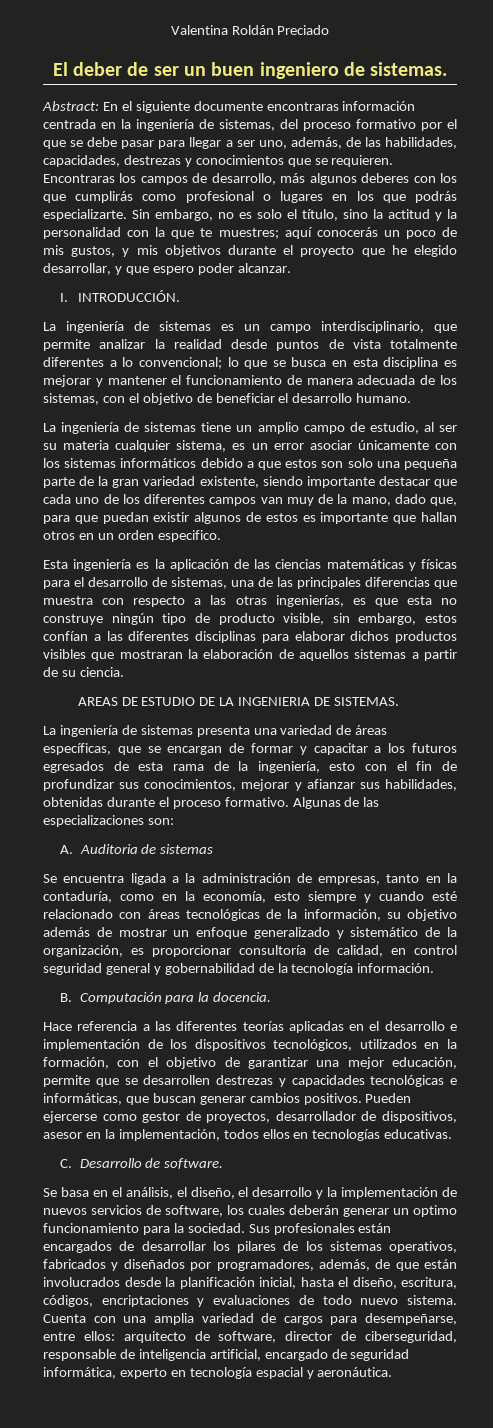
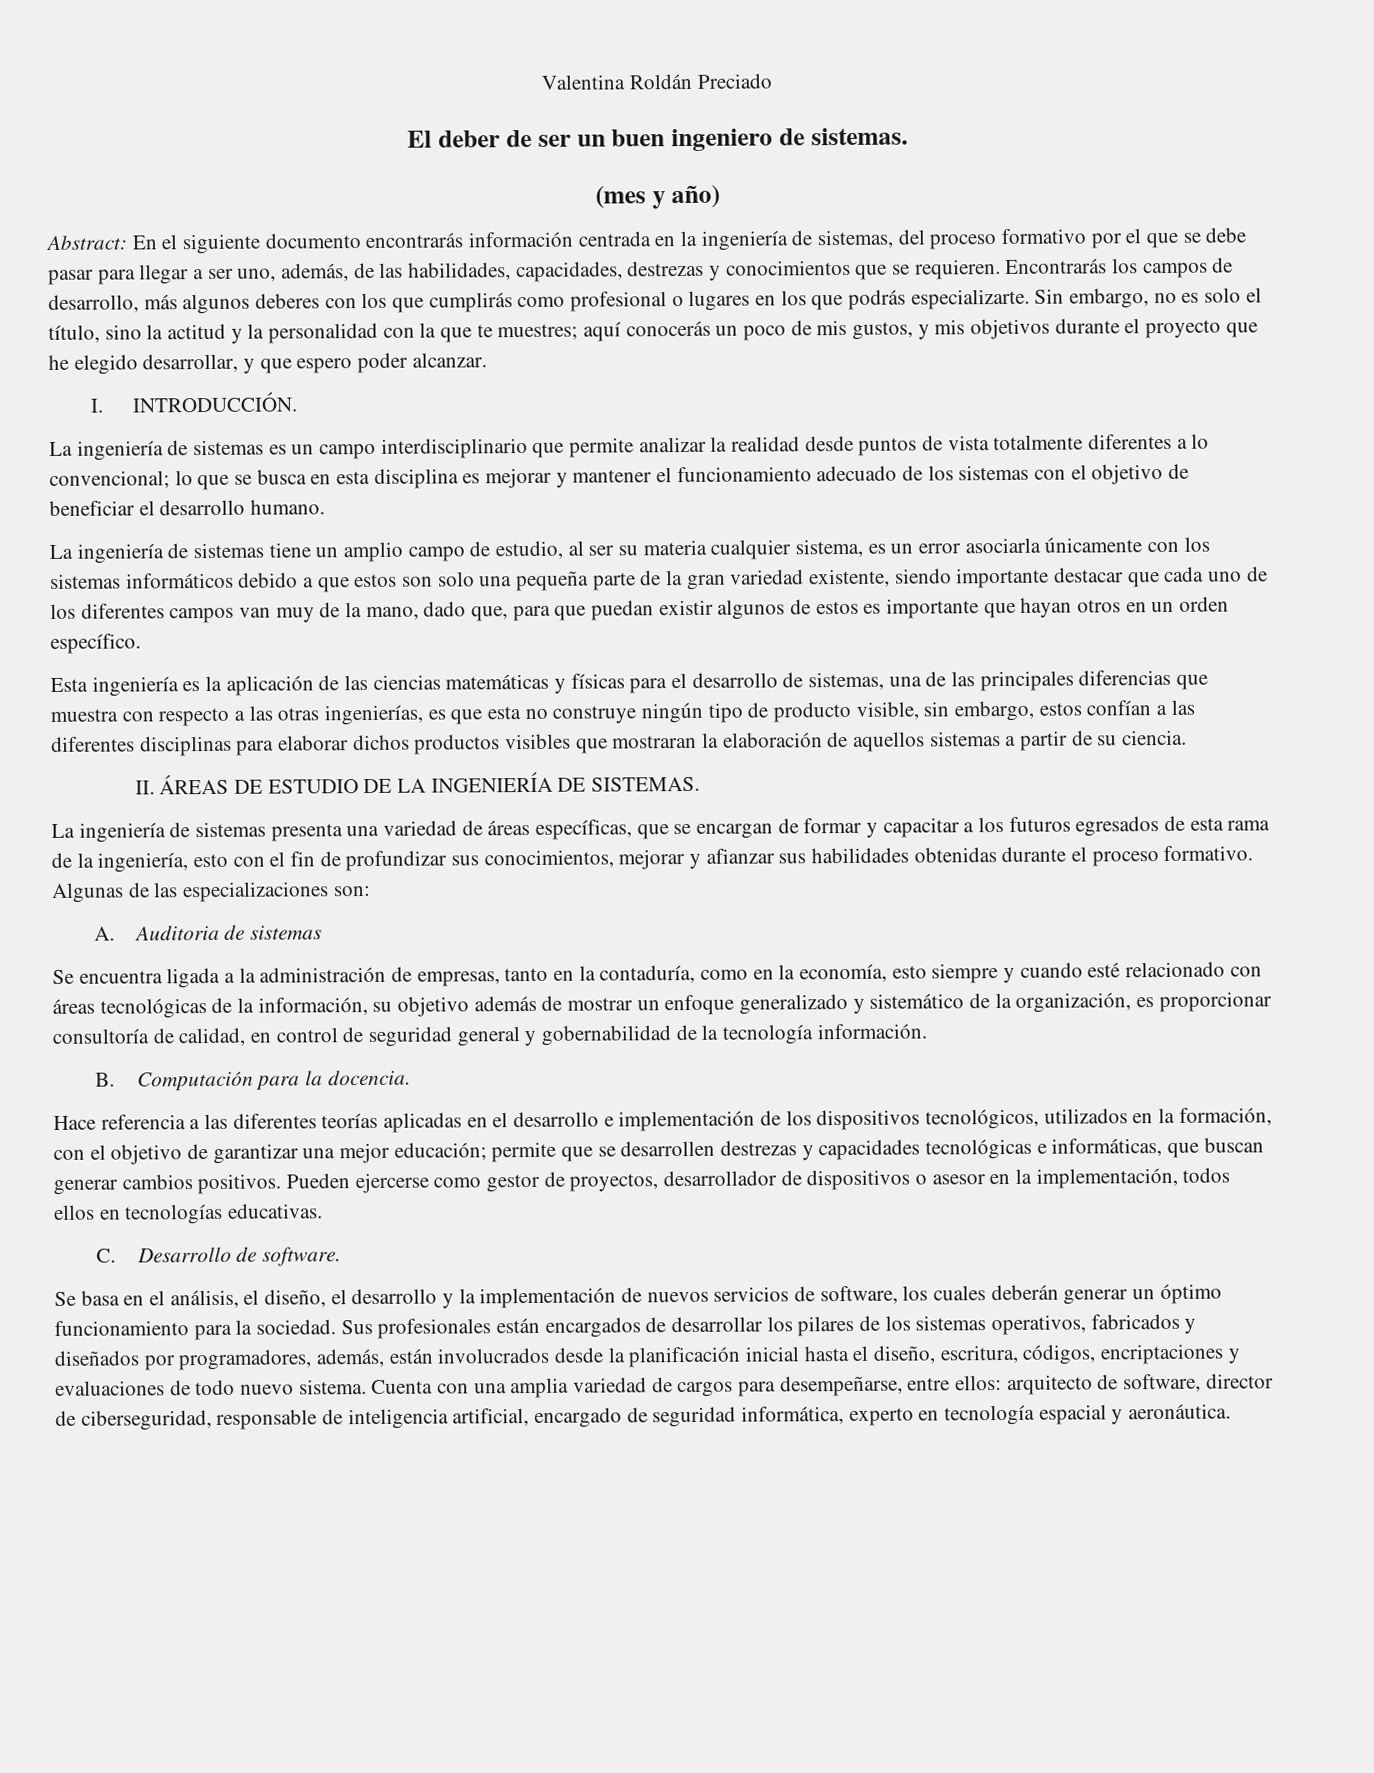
(448, 69) none -> [594,184,721,210] // (mes y año)
[193,101,339,111] documente encontraras -> [264,232,464,249] documento encontrarás
[43,174,115,183] Encontraras -> [1005,258,1108,274] Encontrarás
[321,321,424,333] interdisciplinario, -> [380,437,528,459] interdisciplinario
[286,375,457,385] [43,393,99,405] de manera adecuada de los sistemas, -> [816,464,1030,482] adecuado de los sistemas
[309,440,352,450] asociar -> [964,537,1041,554] asociarla
[421,512,458,522] hallan -> [1020,597,1073,618] hayan
[157,530,221,542] especifico. -> [50,633,141,654] específico.
[77,697,118,706] AREAS -> [134,773,230,795] II. ÁREAS
[238,697,311,706] INGENIERIA -> [430,771,553,793] INGENIERÍA
[384,779,457,791] habilidades, -> [811,847,910,864] habilidades
(457, 950) none -> [342,1027,364,1043] de
[392,1057,457,1069] educación, -> [393,1142,487,1161] educación;
[381,1111,457,1123] dispositivos, -> [806,1169,928,1191] dispositivos o
[413,1205,457,1217] optimo -> [1159,1283,1222,1305] óptimo
[375,1259,419,1271] de que -> (386, 1358) none
[259,1277,296,1289] inicial, -> [745,1346,800,1362] inicial

